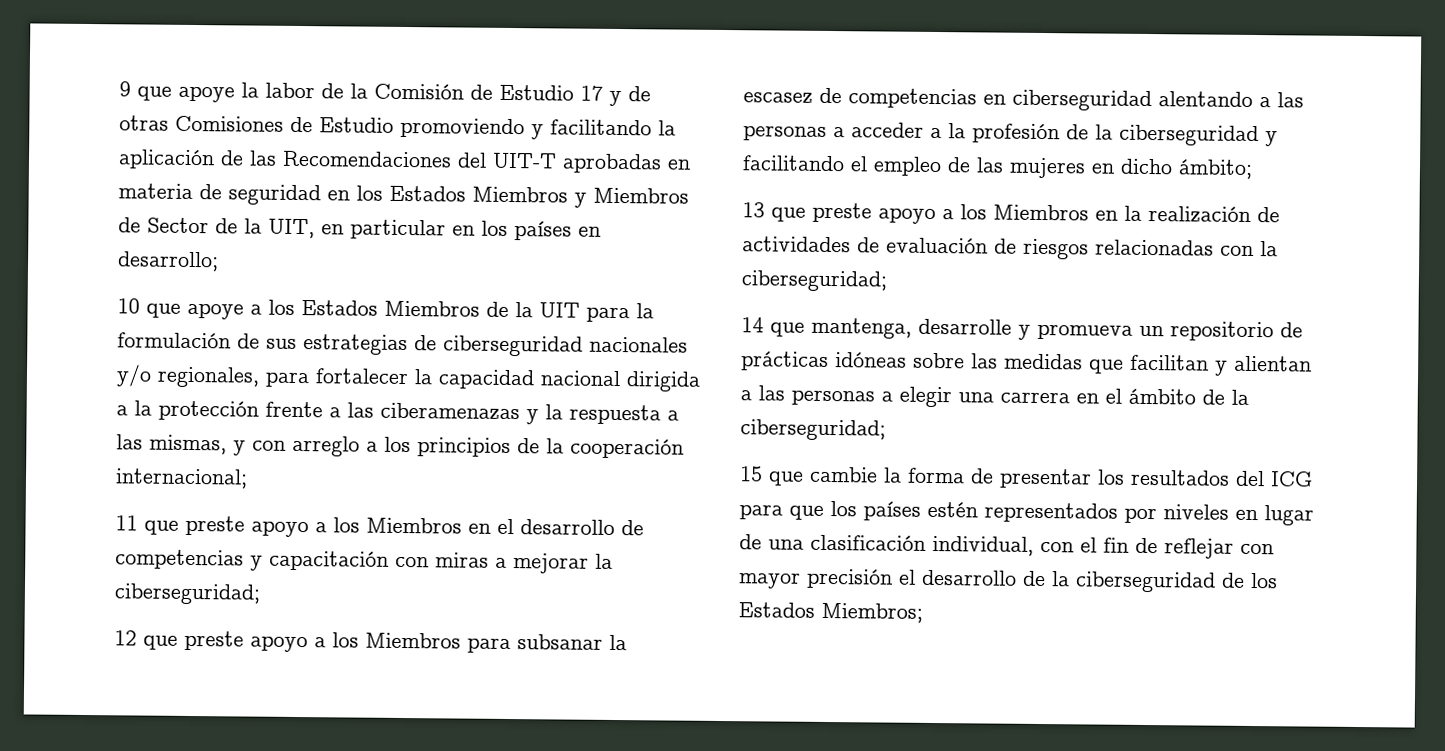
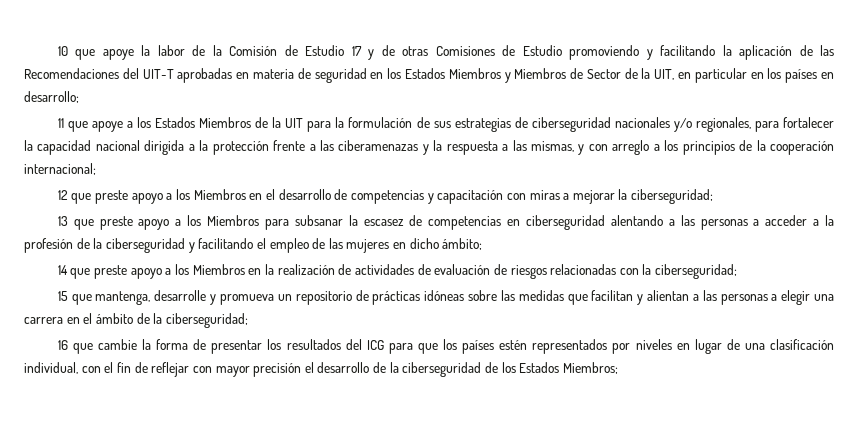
[119,81,131,97] 9 -> [57,46,68,56] 10
[117,298,140,314] 10 -> [57,118,64,128] 11
[115,515,138,531] 11 -> [57,190,68,200] 12
[114,630,137,646] 12 -> [57,216,68,226] 13
[742,202,765,218] 13 -> [57,265,68,275] 14
[741,317,764,333] 14 -> [57,291,68,301] 15
[740,466,763,482] 15 -> [57,340,68,350] 16

